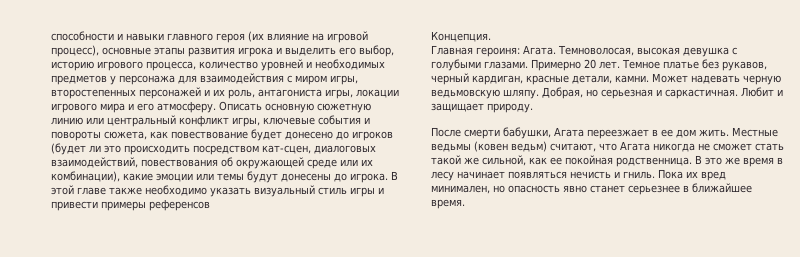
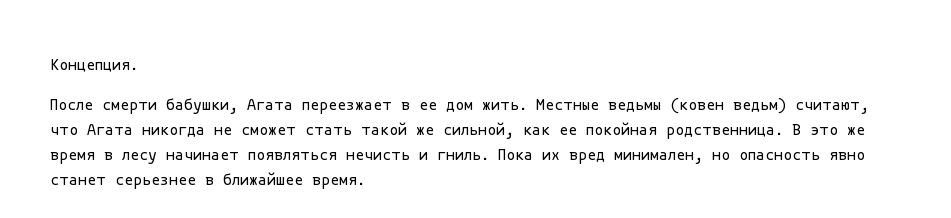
[51,31,368,43] [51,45,394,57] [51,59,385,71] [51,73,358,85] [51,87,399,99] [51,101,371,113] [51,115,370,127] [51,129,393,141] [51,143,376,155] [51,157,373,169] [51,171,398,183] [51,185,384,197] [51,199,210,211] [431,31,491,42] [431,45,737,57] [431,59,767,71] [431,73,781,85] [431,87,783,99] [431,103,533,113] способности и навыки главного героя (их влияние на игровой процесс), основные этапы развития игрока и выделить его выбор, историю игрового процесса, количество уровней и необходимых предметов у персонажа для взаимодействия с миром игры, второстепенных персонажей и их роль, антагониста игры, локации игрового мира и его атмосферу. Описать основную сюжетную линию или центральный конфликт игры, ключевые события и повороты сюжета, как повествование будет донесено до игроков (будет ли это происходить посредством кат-сцен, диалоговых взаимодействий, повествования об окружающей среде или их комбинации), какие эмоции или темы будут донесены до игрока. В этой главе также необходимо указать визуальный стиль игры и привести примеры референсов // Концепция. // Главная героиня: Агата. Темноволосая, высокая девушка с голубыми глазами. Примерно 20 лет. Темное платье без рукавов, черный кардиган, красные детали, камни. Может надевать черную ведьмовскую шляпу. Добрая, но серьезная и саркастичная. Любит и защищает природу. -> [50,59,138,72] Концепция.

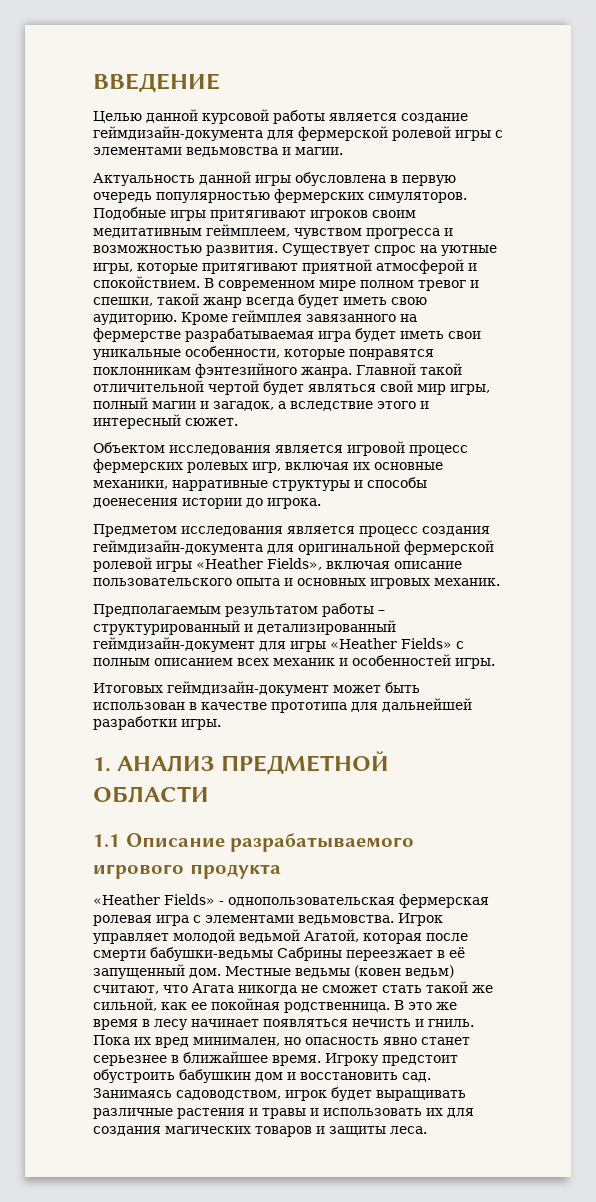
[50,59,138,72] [50,98,527,114] Концепция. // После смерти бабушки, Агата переезжает в ее дом жить. -> [93,73,220,93] [93,109,468,124] [93,126,503,141] [93,147,343,157] [93,171,456,186] [93,189,467,203] [93,207,416,221] [93,224,453,239] [93,243,497,256] [93,259,477,274] [93,276,479,291] [93,293,427,308] [93,310,417,325] [93,328,481,342] [93,346,434,360] [93,363,462,378] [93,380,490,395] [93,397,429,411] [93,414,238,429] [93,441,468,456] [93,459,443,473] [93,477,427,491] [93,498,321,509] [93,524,490,537] [93,540,494,555] [93,557,462,572] [93,578,500,589] [93,603,385,617] [93,620,396,635] [93,637,464,652] [93,654,495,669] [93,681,420,696] [93,698,472,713] [93,716,221,730] [93,751,389,775] [93,786,209,803] [93,833,415,852] [93,864,281,879] [93,894,489,908] [93,913,443,926] [93,929,468,944] [93,947,465,961] [93,964,221,979] ВВЕДЕНИЕ // Целью данной курсовой работы является создание геймдизайн-документа для фермерской ролевой игры с элементами ведьмовства и магии. // Актуальность данной игры обусловлена в первую очередь популярностью фермерских симуляторов. Подобные игры притягивают игроков своим медитативным геймплеем, чувством прогресса и возможностью развития. Существует спрос на уютные игры, которые притягивают приятной атмосферой и спокойствием. В современном мире полном тревог и спешки, такой жанр всегда будет иметь свою аудиторию. Кроме геймплея завязанного на фермерстве разрабатываемая игра будет иметь свои уникальные особенности, которые понравятся поклонникам фэнтезийного жанра. Главной такой отличительной чертой будет являться свой мир игры, полный магии и загадок, а вследствие этого и интересный сюжет. // Объектом исследования является игровой процесс фермерских ролевых игр, включая их основные механики, нарративные структуры и способы доенесения истории до игрока. // Предметом исследования является процесс создания геймдизайн-документа для оригинальной фермерской ролевой игры «Heather Fields», включая описание пользовательского опыта и основных игровых механик. // Предполагаемым результатом работы – структурированный и детализированный геймдизайн-документ для игры «Heather Fields» с полным описанием всех механик и особенностей игры. // Итоговых геймдизайн-документ может быть использован в качестве прототипа для дальнейшей разработки игры. // 1. АНАЛИЗ ПРЕДМЕТНОЙ ОБЛАСТИ // 1.1 Описание разрабатываемого игрового продукта // «Heather Fields» - однопользовательская фермерская ролевая игра с элементами ведьмовства. Игрок управляет молодой ведьмой Агатой, которая после смерти бабушки-ведьмы Сабрины переезжает в её запущенный дом.
(365, 183) none -> [325,1053,458,1066] [93,1069,431,1083] [93,1087,466,1101] [93,1108,474,1119] [93,1126,427,1137] Игроку предстоит обустроить бабушкин дом и восстановить сад. Занимаясь садоводством, игрок будет выращивать различные растения и травы и использовать их для создания магических товаров и защиты леса.

